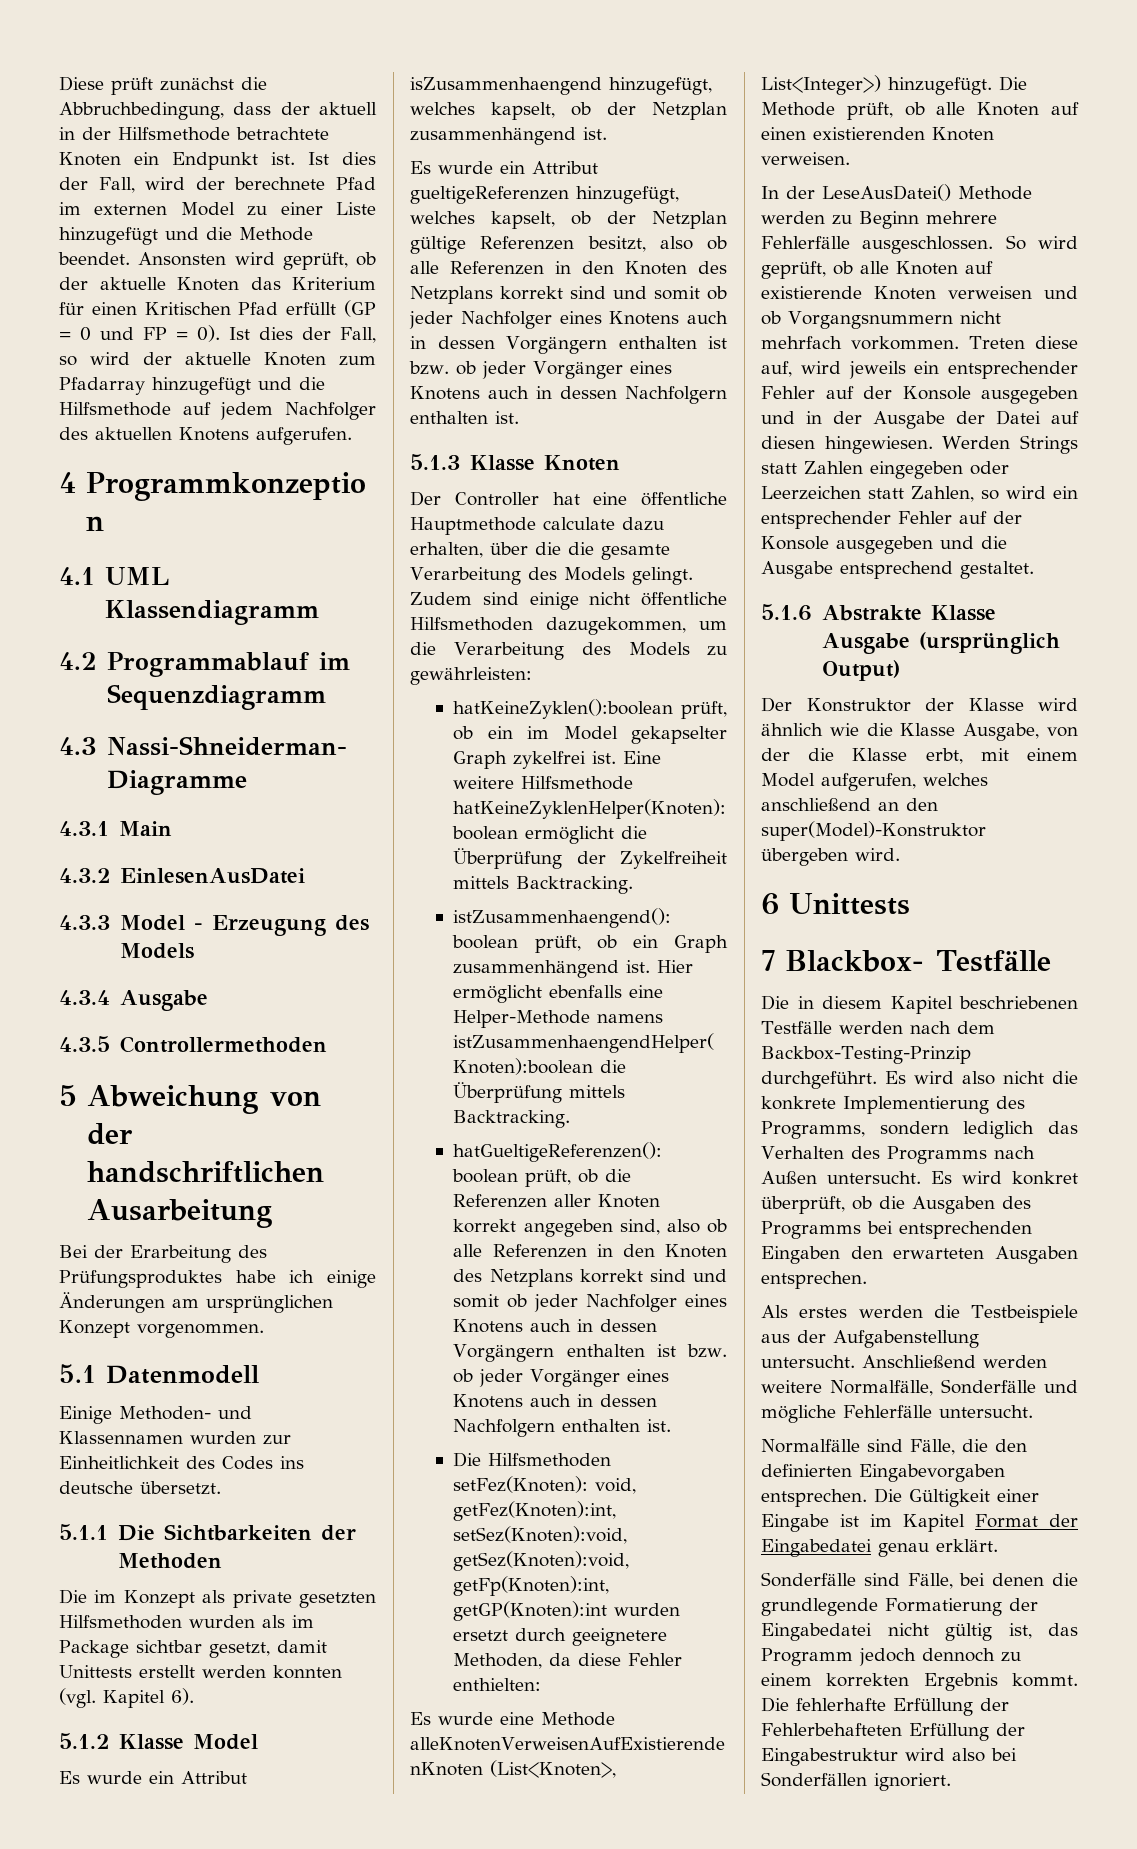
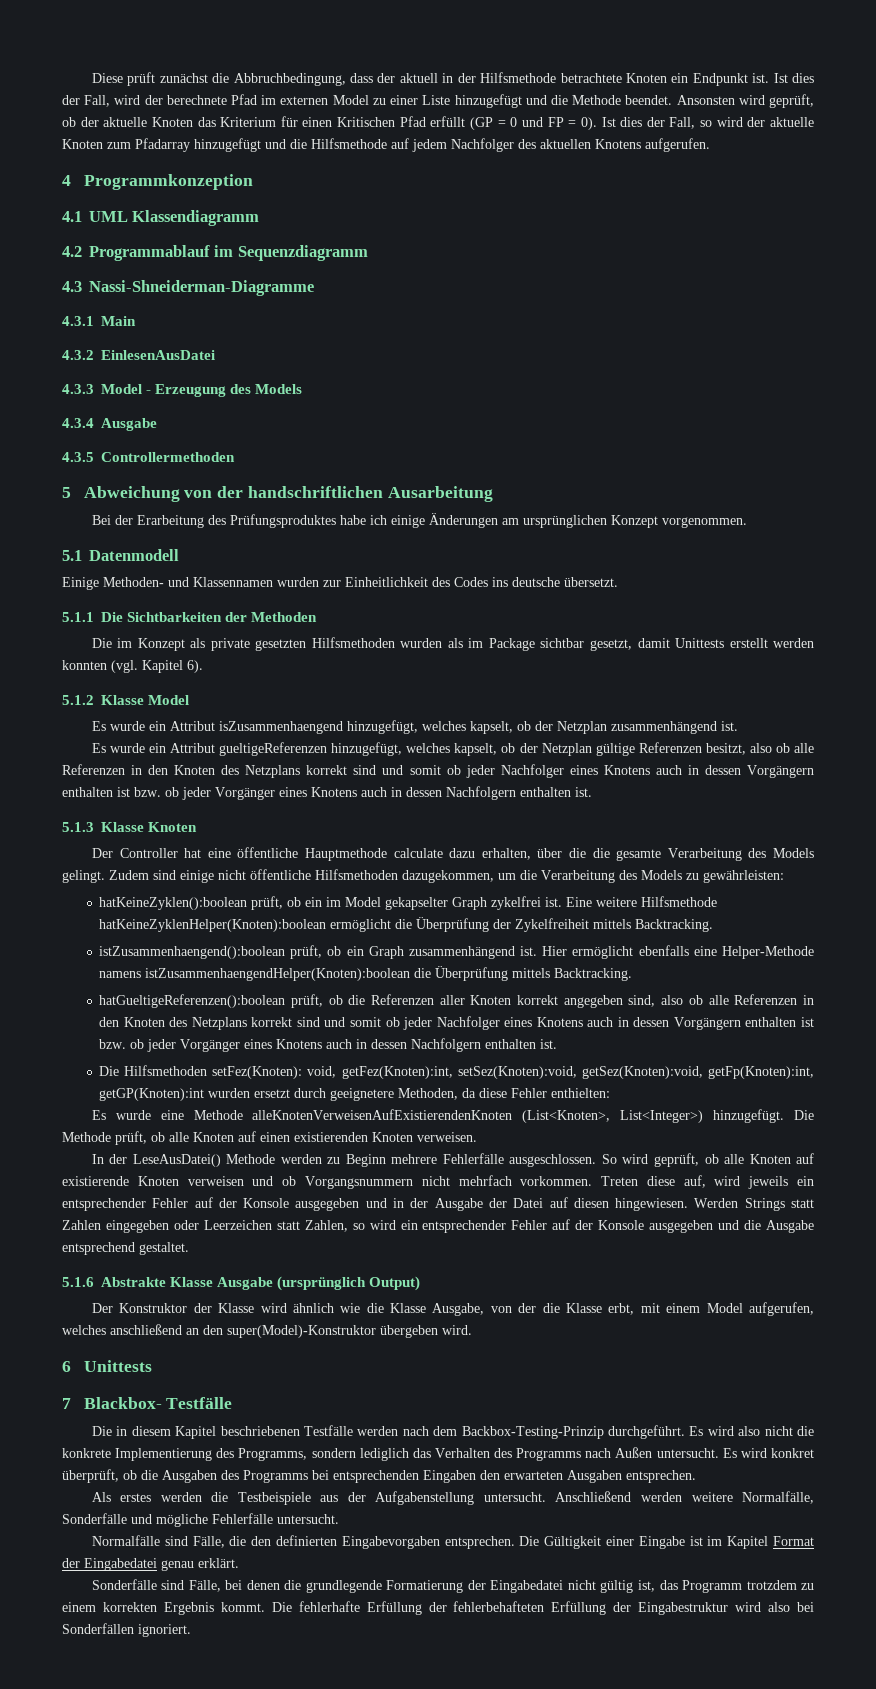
[859,1648,995,1666] jedoch dennoch -> [746,1580,797,1590] trotzdem
[761,1723,902,1736] Fehlerbehafteten -> [453,1601,545,1612] fehlerbehafteten

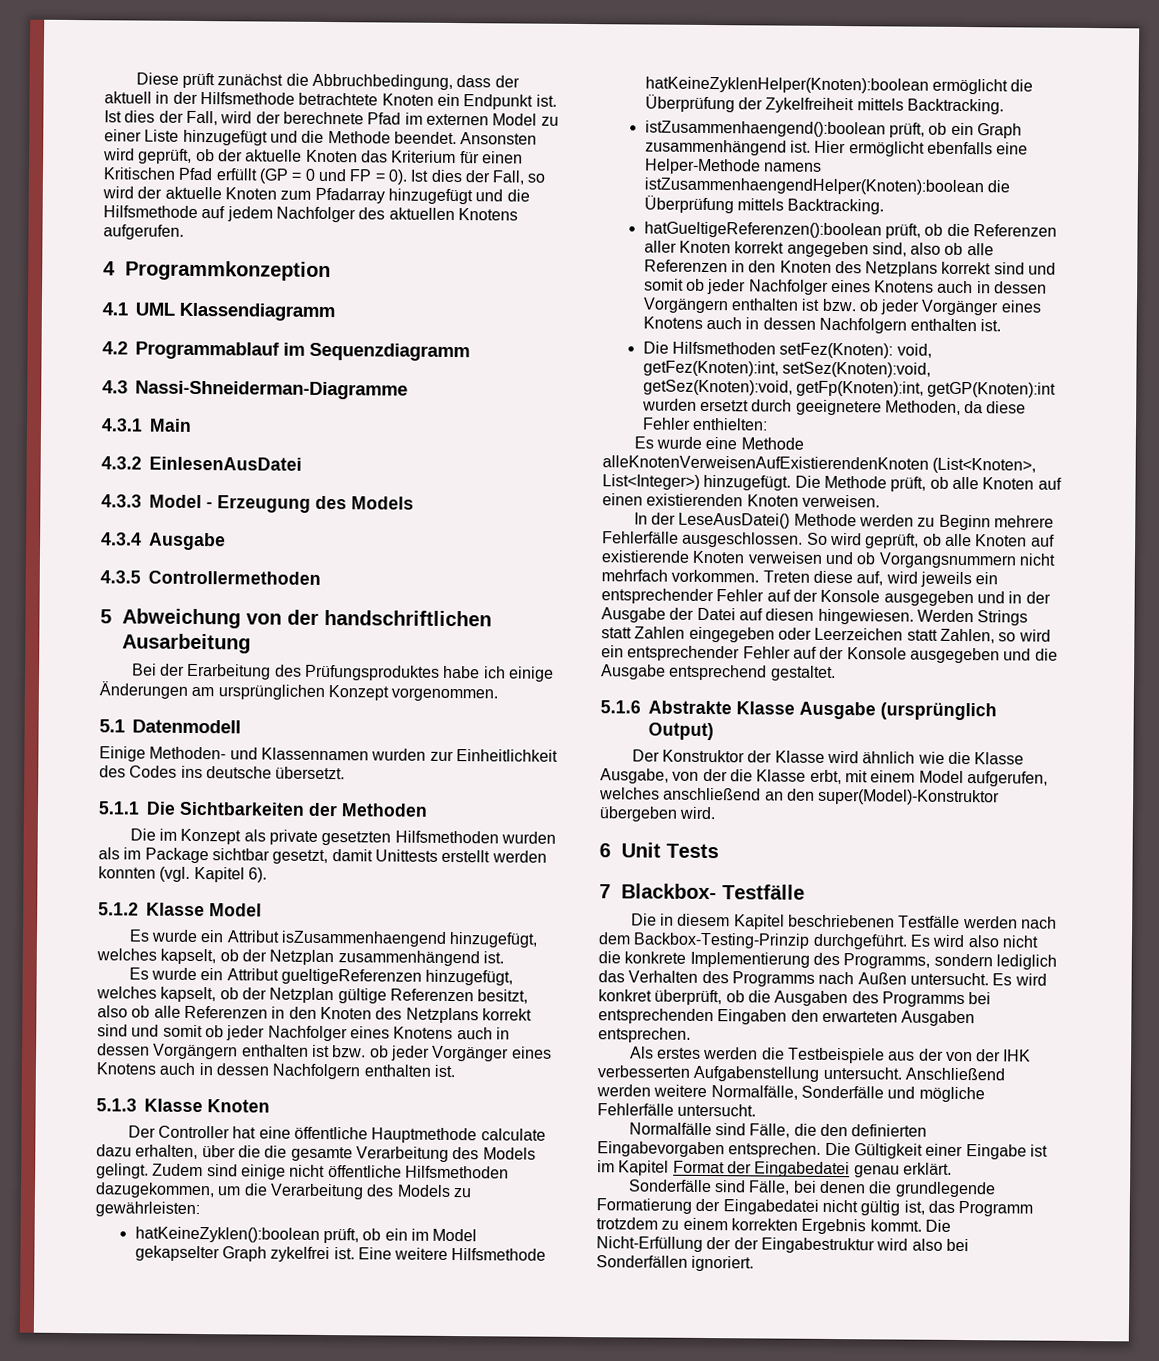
[83,1360,152,1372] Unittests -> [620,842,719,859] Unit Tests
(366, 1497) none -> [945,1049,1032,1062] [597,1065,690,1078] von der IHK verbesserten
[298,1601,607,1615] fehlerhafte Erfüllung der fehlerbehafteten Erfüllung -> [596,1236,732,1252] Nicht-Erfüllung der

